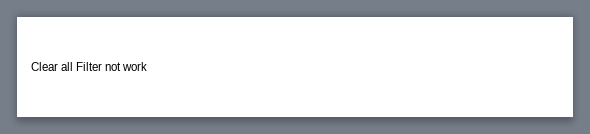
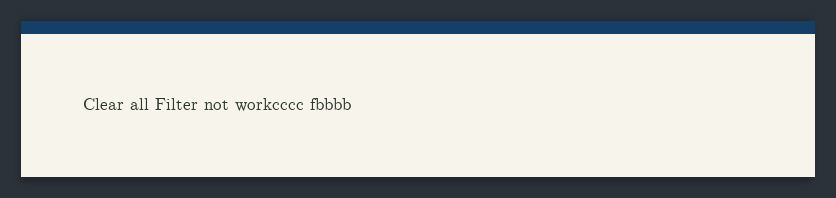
[122,62,148,71] work -> [235,98,351,112] workcccc fbbbb

